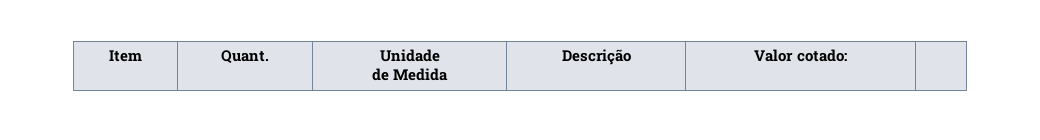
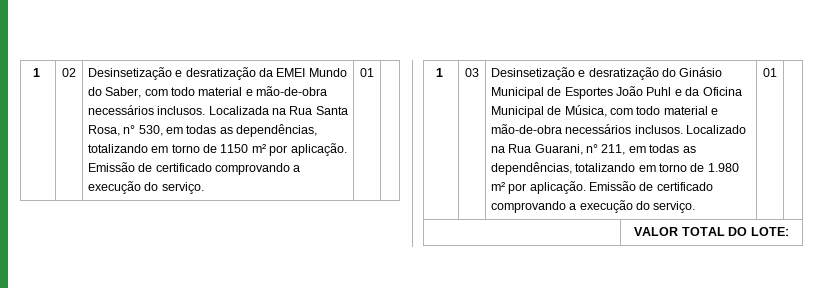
[109,50,142,62] [221,50,269,64] [379,49,440,62] [371,68,449,81] [561,49,631,65] [754,49,847,62] Item | Quant. | Unidade // de Medida | Descrição | Valor cotado: | -> [33,68,41,77] [62,68,76,77] [87,67,347,80] [87,86,328,98] [87,105,348,115] [87,124,318,137] [87,143,347,156] [87,162,301,175] [87,181,204,194] [360,68,374,77] [436,68,444,77] [465,68,479,77] [490,67,723,80] [490,86,742,99] [490,105,719,118] [490,124,747,134] [490,144,696,155] [490,162,739,175] [490,181,713,194] [490,200,696,213] [763,68,777,77] [634,227,789,236] 1 | 02 | Desinsetização e desratização da EMEI Mundo do Saber, com todo material e mão-de-obra necessários inclusos. Localizada na Rua Santa Rosa, n° 530, em todas as dependências, totalizando em torno de 1150 m² por aplicação. Emissão de certificado comprovando a execução do serviço. | 01 | // 1 | 03 | Desinsetização e desratização do Ginásio Municipal de Esportes João Puhl e da Oficina Municipal de Música, com todo material e mão-de-obra necessários inclusos. Localizado na Rua Guarani, n° 211, em todas as dependências, totalizando em torno de 1.980 m² por aplicação. Emissão de certificado comprovando a execução do serviço. | 01 | // | VALOR TOTAL DO LOTE:

